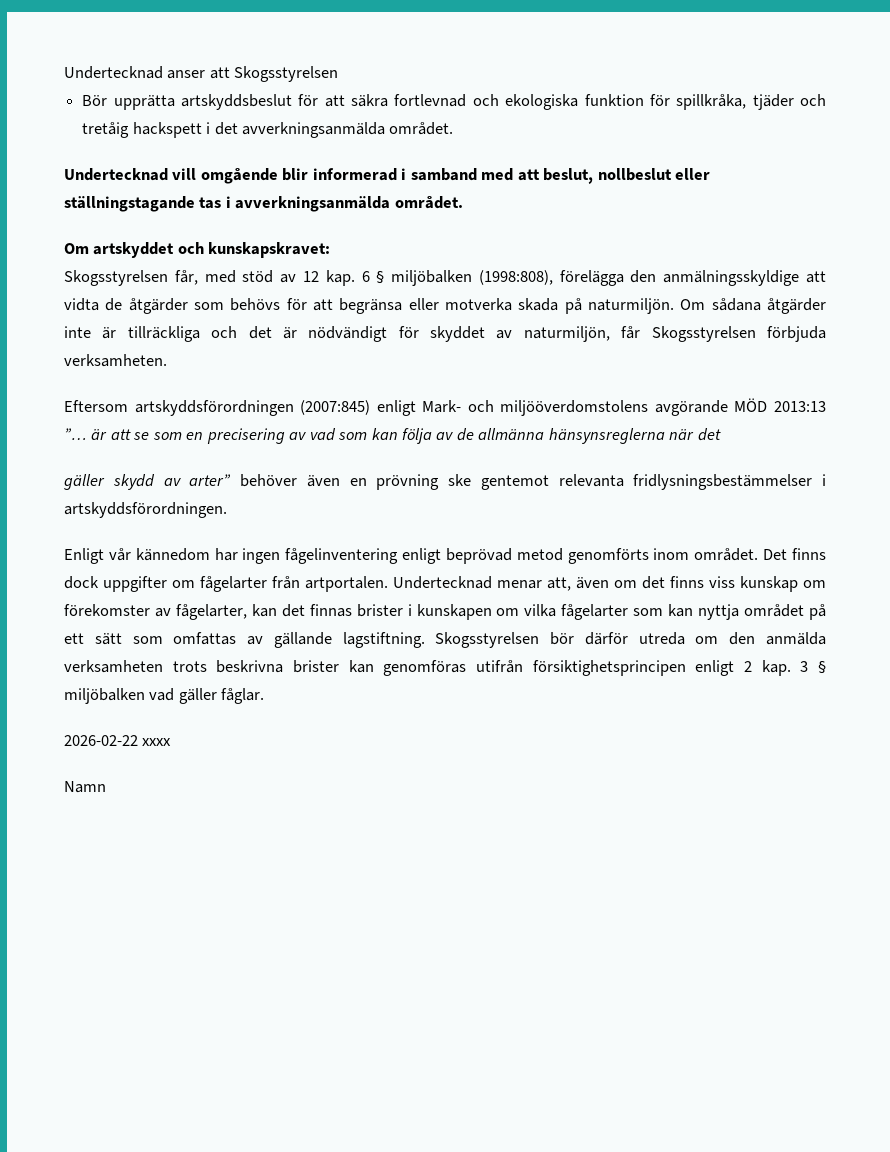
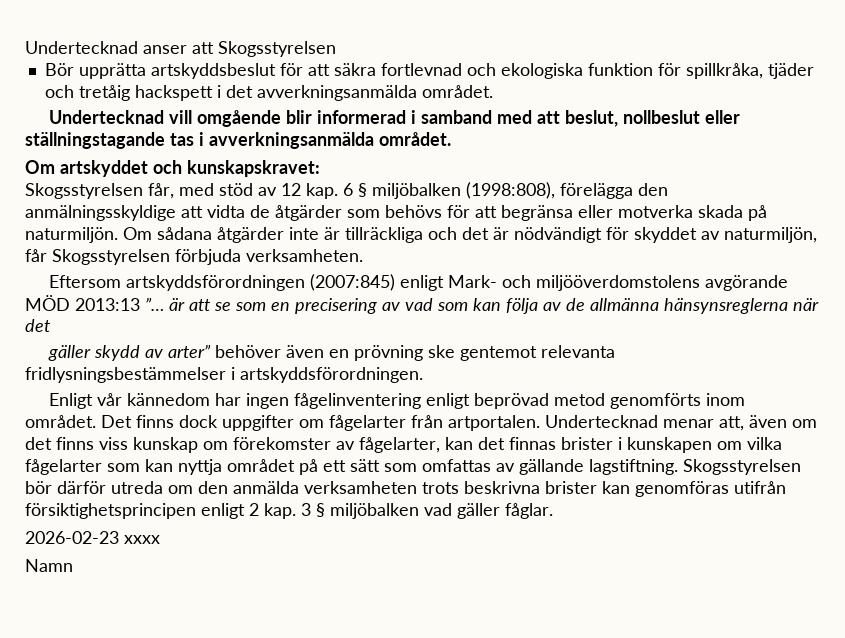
[64,735,138,746] 2026-02-22 -> [25,531,119,544] 2026-02-23

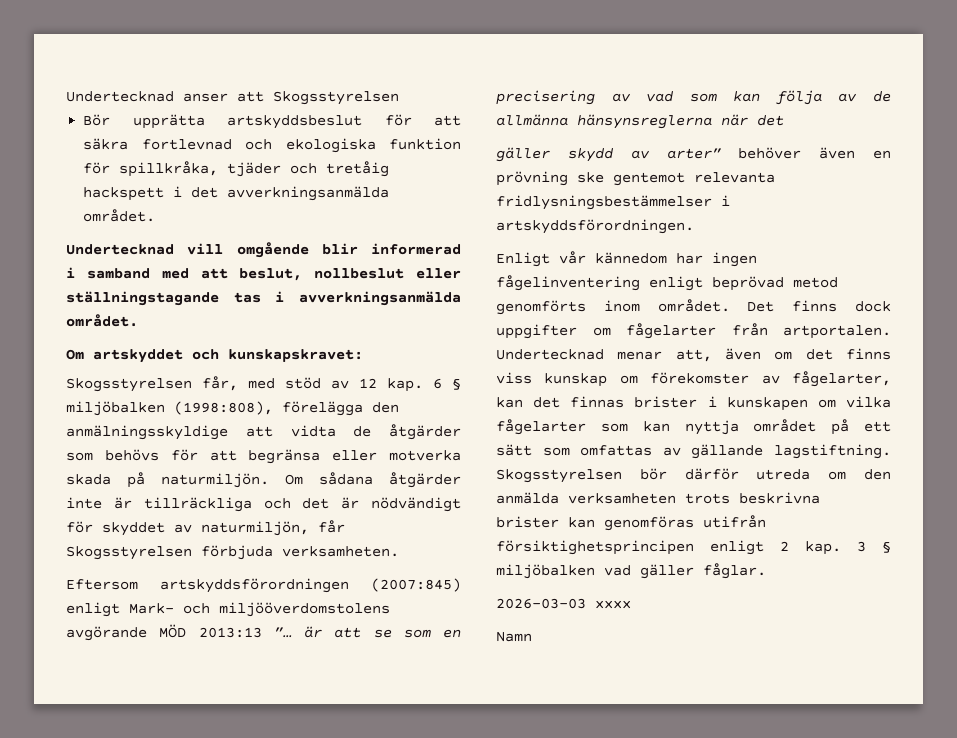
[25,531,119,544] 2026-02-23 -> [496,598,586,609] 2026-03-03

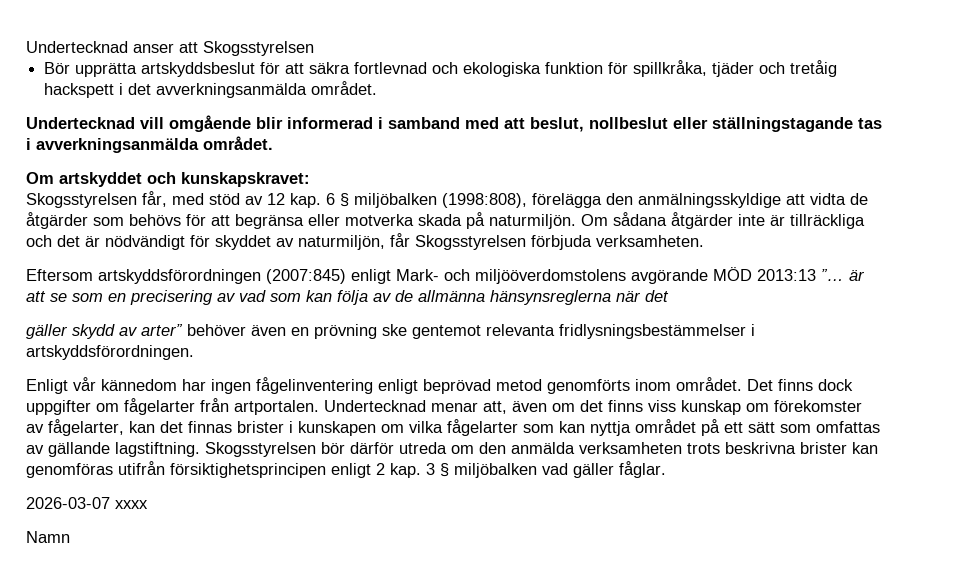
[496,598,586,609] 2026-03-03 -> [26,497,110,509] 2026-03-07

